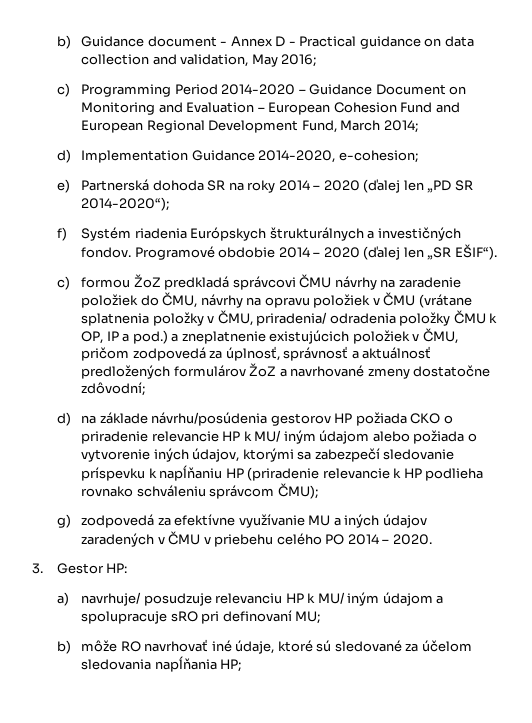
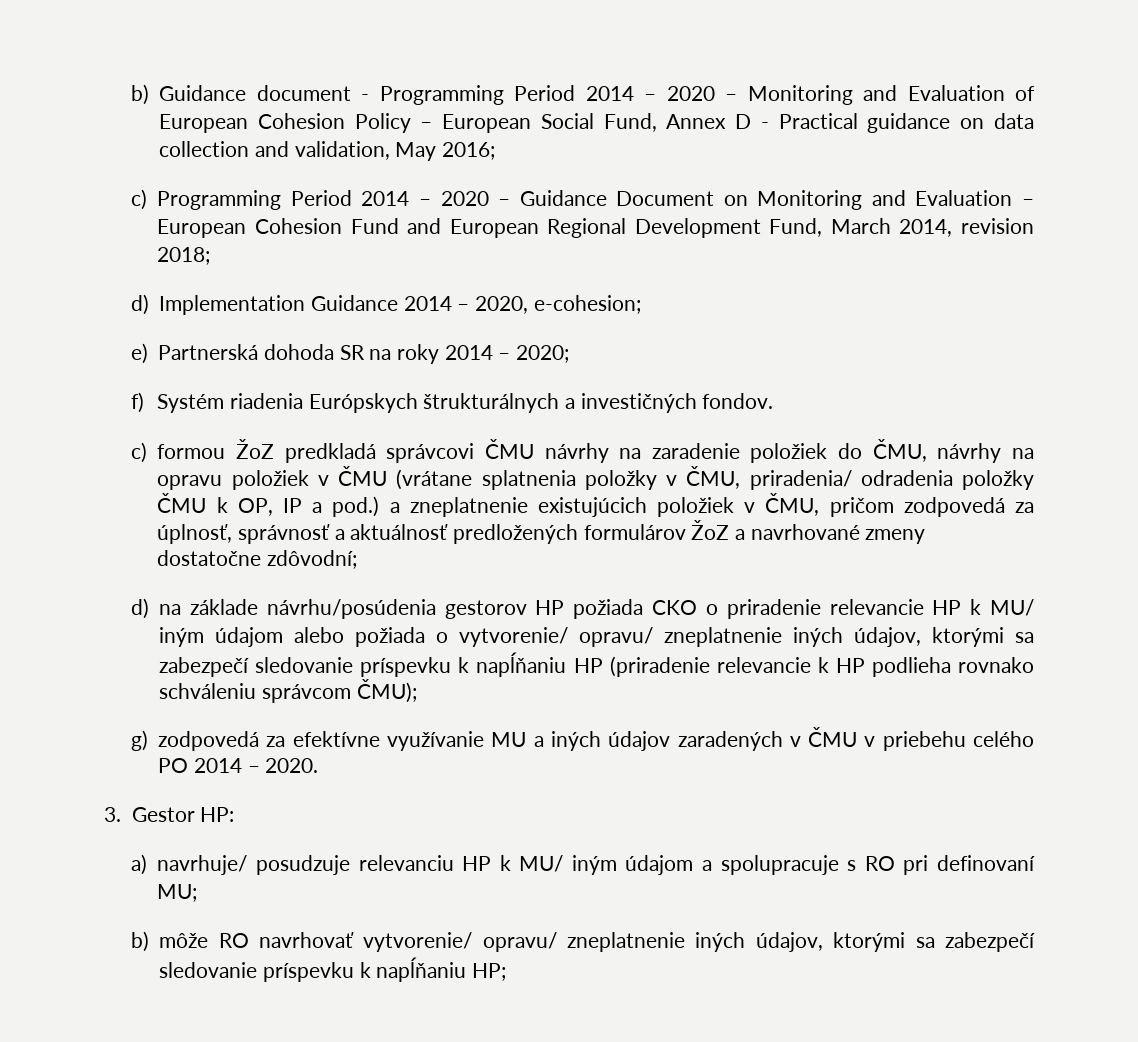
(228, 43) none -> [379,85,1036,105] [159,113,657,133] Programming Period 2014 – 2020 – Monitoring and Evaluation of European Cohesion Policy – European Social Fund,
[221,84,296,95] 2014-2020 -> [361,191,489,206] 2014 – 2020
[383,120,418,133] 2014; -> [899,218,1034,237] [157,247,211,265] 2014, revision 2018;
[258,150,336,163] 2014-2020, -> [403,296,528,314] 2014 – 2020,
[323,179,473,193] [80,197,169,211] 2020 (ďalej len „PD SR 2014-2020“); -> [515,345,569,363] 2020;
[134,244,497,260] Programové obdobie 2014 – 2020 (ďalej len „SR EŠIF“). -> (774, 401) none
[80,449,150,462] vytvorenie -> [459,627,783,647] vytvorenie/ opravu/ zneplatnenie
[170,611,198,622] sRO -> [847,856,895,871] s RO
[211,640,472,654] [80,656,217,672] iné údaje, ktoré sú sledované za účelom sledovania napĺňania -> [363,932,1035,952] [159,957,467,982] vytvorenie/ opravu/ zneplatnenie iných údajov, ktorými sa zabezpečí sledovanie príspevku k napĺňaniu

